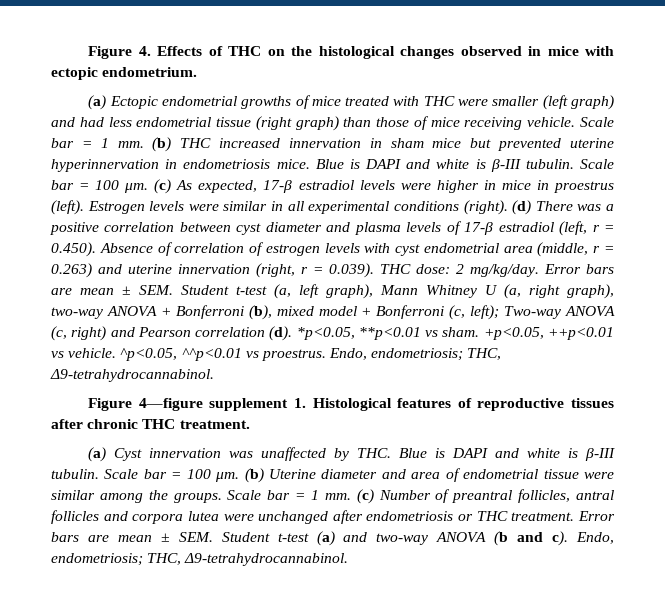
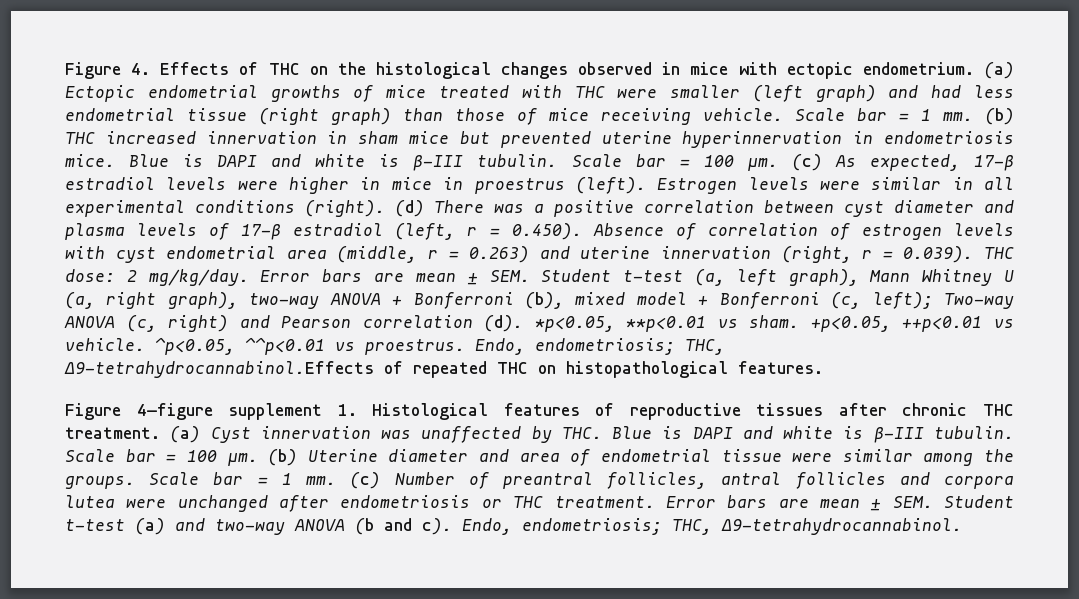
(198, 72) // -> (974, 68) none
[50,369,214,382] Δ9-tetrahydrocannabinol. -> [64,361,823,378] Δ9-tetrahydrocannabinol.Effects of repeated THC on histopathological features.
(250, 424) // -> (160, 433) none

